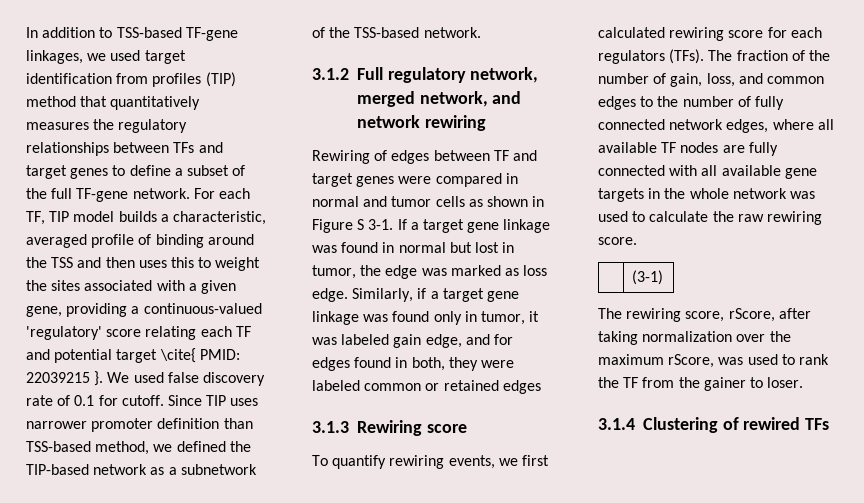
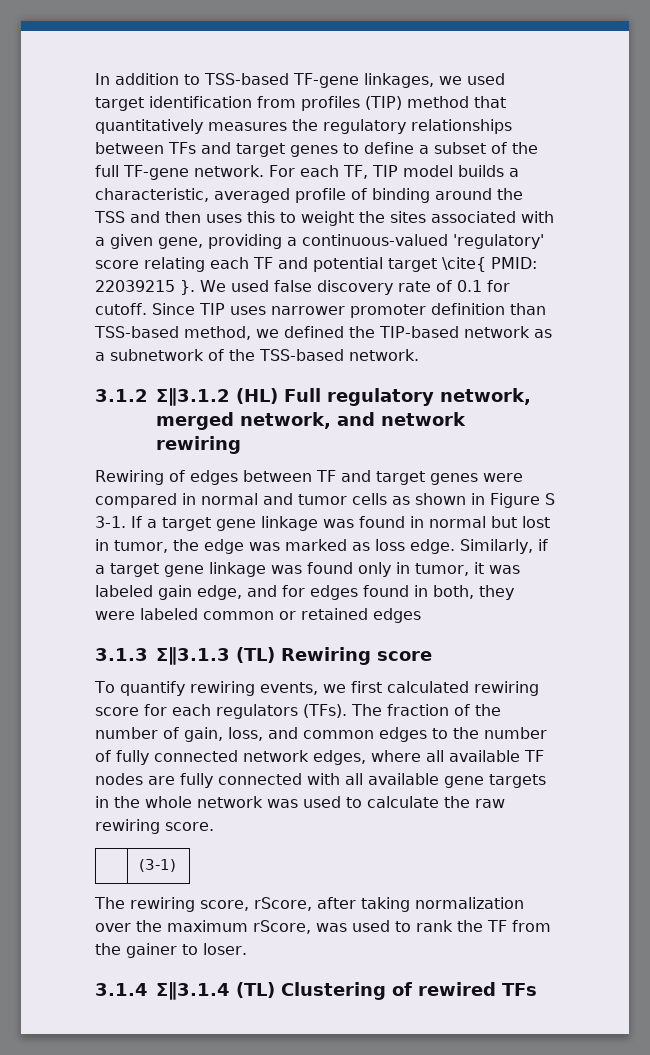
(349, 74) none -> [156,388,278,406] Σ∥3.1.2 (HL)
(349, 427) none -> [156,647,275,665] Σ∥3.1.3 (TL)
(635, 424) none -> [156,982,275,1000] Σ∥3.1.4 (TL)

